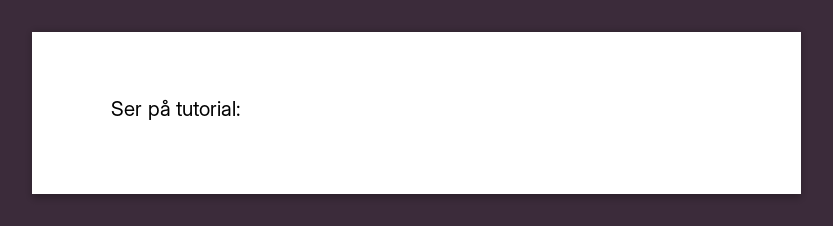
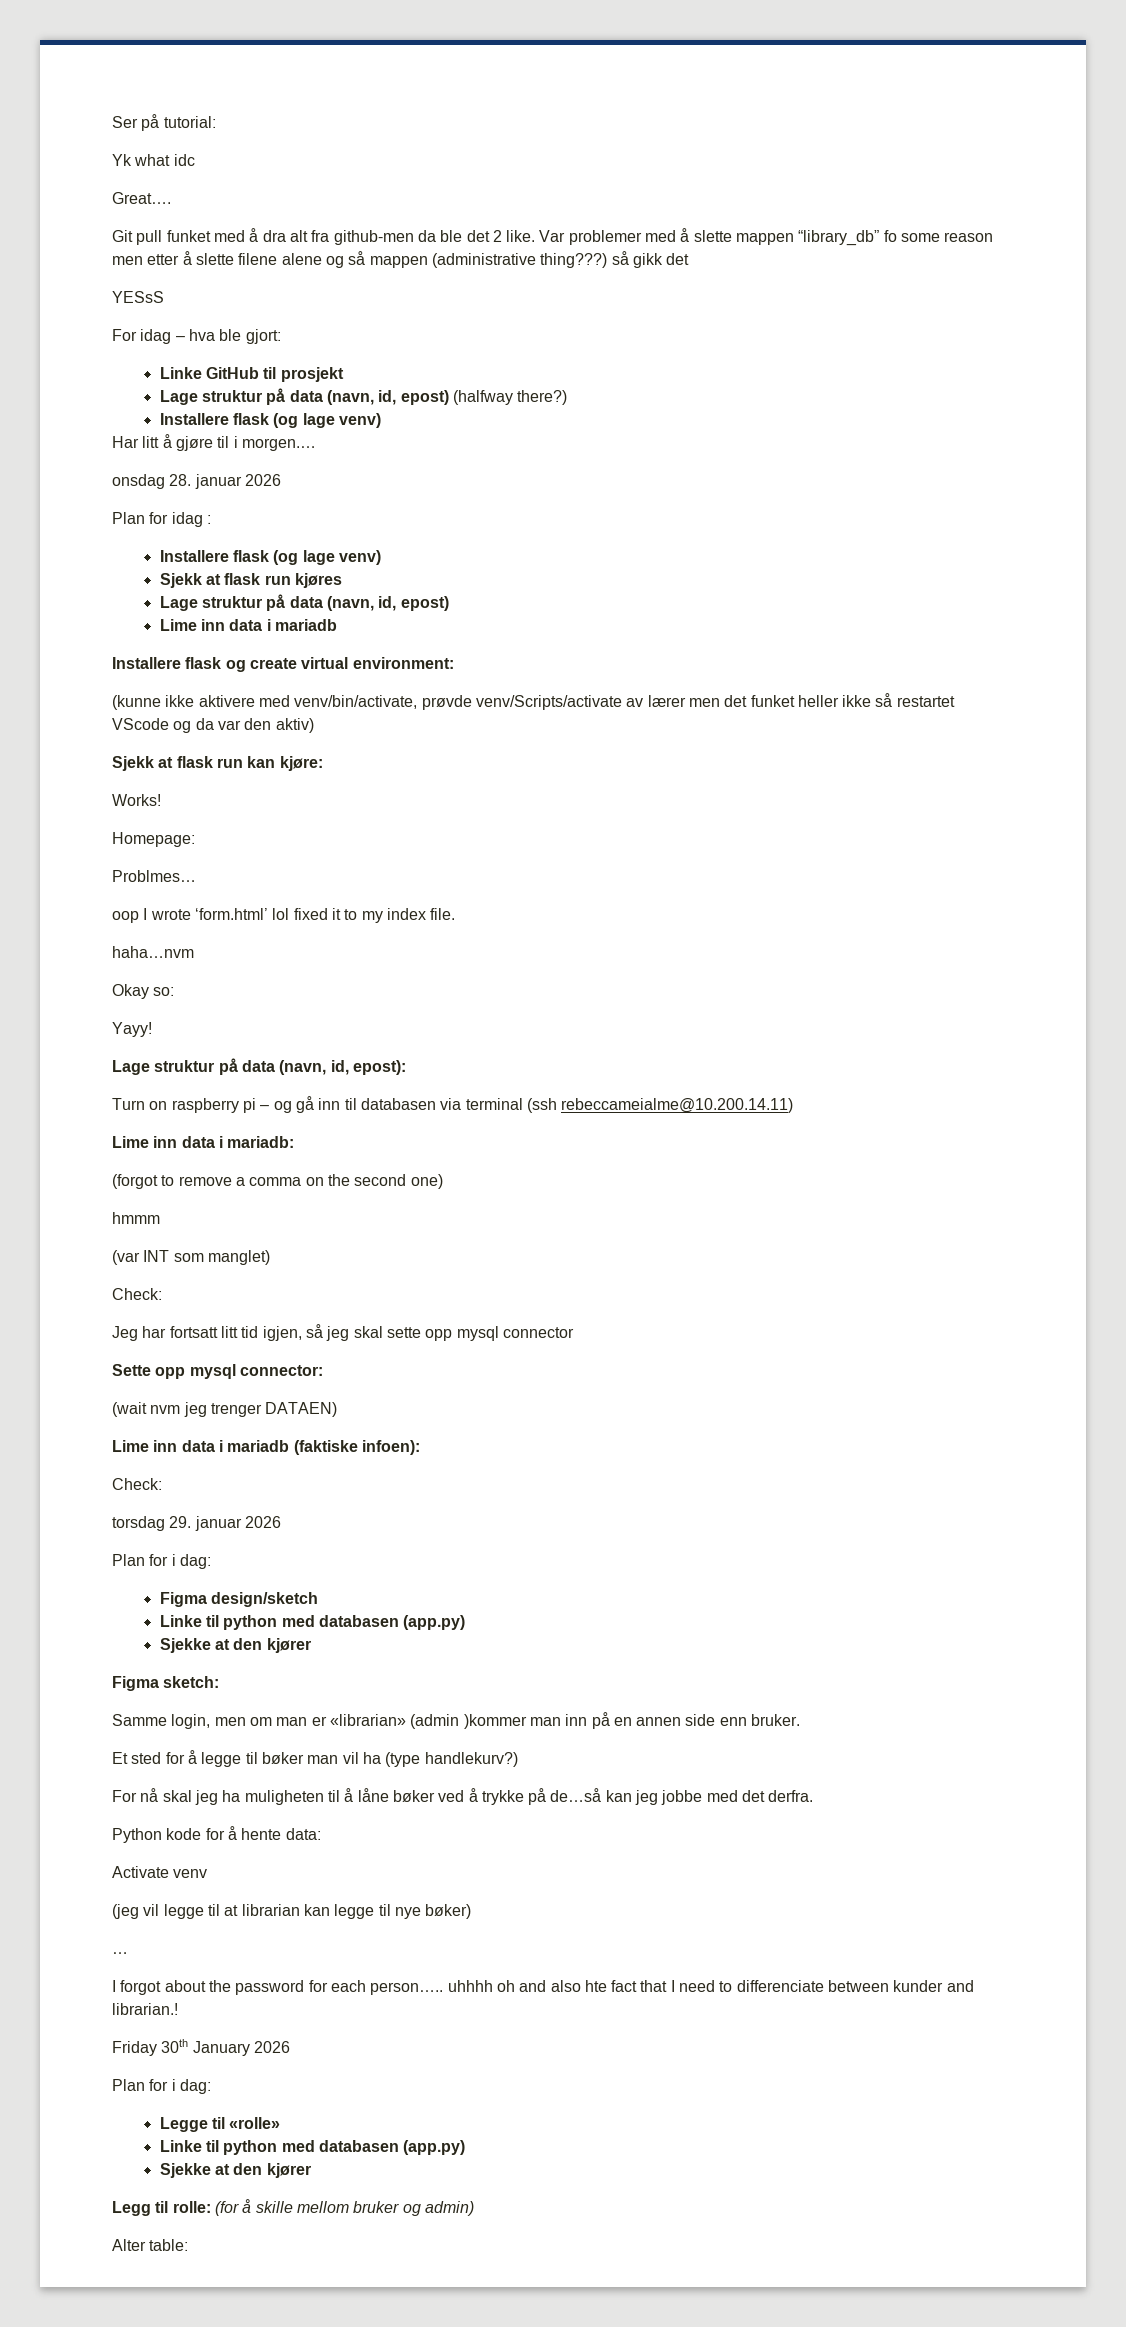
(242, 108) none -> [112,154,195,166] [112,192,171,204] [112,228,994,246] [112,251,690,268] [112,291,164,303] [112,329,281,344] [159,367,344,382] [159,388,568,405] [159,413,382,428] [112,434,316,451] [112,474,281,489] [112,512,211,527] [159,550,382,565] [159,573,343,588] [159,594,449,611] [159,619,338,631] [112,657,454,672] [112,693,955,710] [112,718,314,733] [112,756,323,771] [112,794,161,806] [112,832,195,847] [112,870,196,882] [112,908,456,923] [112,946,194,958] [112,984,175,999] [112,1022,152,1037] [112,1058,406,1075] [112,1096,794,1113] [112,1136,295,1148] [112,1174,443,1189] [112,1212,160,1224] [112,1250,270,1265] [112,1288,162,1300] [112,1324,574,1341] [112,1364,323,1379] [112,1402,338,1417] [112,1440,420,1455] [112,1478,162,1490] [112,1516,281,1531] [112,1554,211,1569] [159,1592,319,1607] [159,1615,466,1630] [159,1638,311,1653] [112,1676,220,1691] [112,1712,801,1729] [112,1750,518,1767] [112,1788,814,1805] [112,1826,321,1843] [112,1866,208,1878] [112,1904,472,1919] [112,1952,128,1954] [112,1980,974,1995] [112,2003,178,2015] [112,2039,290,2056] [112,2079,211,2094] [159,2117,281,2132] [159,2140,466,2155] [159,2163,311,2178] [112,2199,474,2216] [112,2239,189,2251] // Yk what idc // Great…. // Git pull funket med å dra alt fra github-men da ble det 2 like. Var problemer med å slette mappen “library_db” fo some reason men etter å slette filene alene og så mappen (administrative thing???) så gikk det // YESsS // For idag – hva ble gjort: // Linke GitHub til prosjekt // Lage struktur på data (navn, id, epost) (halfway there?) // Installere flask (og lage venv) // Har litt å gjøre til i morgen.… // onsdag 28. januar 2026 // Plan for idag : // Installere flask (og lage venv) // Sjekk at flask run kjøres // Lage struktur på data (navn, id, epost) // Lime inn data i mariadb // Installere flask og create virtual environment: // (kunne ikke aktivere med venv/bin/activate, prøvde venv/Scripts/activate av lærer men det funket heller ikke så restartet VScode og da var den aktiv) // Sjekk at flask run kan kjøre: // Works! // Homepage: // Problmes… // oop I wrote ‘form.html’ lol fixed it to my index file. // haha…nvm // Okay so: // Yayy! // Lage struktur på data (navn, id, epost): // Turn on raspberry pi – og gå inn til databasen via terminal (ssh rebeccameialme@10.200.14.11) // Lime inn data i mariadb: // (forgot to remove a comma on the second one) // hmmm // (var INT som manglet) // Check: // Jeg har fortsatt litt tid igjen, så jeg skal sette opp mysql connector // Sette opp mysql connector: // (wait nvm jeg trenger DATAEN) // Lime inn data i mariadb (faktiske infoen): // Check: // torsdag 29. januar 2026 // Plan for i dag: // Figma design/sketch // Linke til python med databasen (app.py) // Sjekke at den kjører // Figma sketch: // Samme login, men om man er «librarian» (admin )kommer man inn på en annen side enn bruker. // Et sted for å legge til bøker man vil ha (type handlekurv?) // For nå skal jeg ha muligheten til å låne bøker ved å trykke på de…så kan jeg jobbe med det derfra. // Python kode for å hente data: // Activate venv // (jeg vil legge til at librarian kan legge til nye bøker) // … // I forgot about the password for each person….. uhhhh oh and also hte fact that I need to differenciate between kunder and librarian.! // Friday 30th January 2026 // Plan for i dag: // Legge til «rolle» // Linke til python med databasen (app.py) // Sjekke at den kjører // Legg til rolle: (for å skille mellom bruker og admin) // Alter table:

